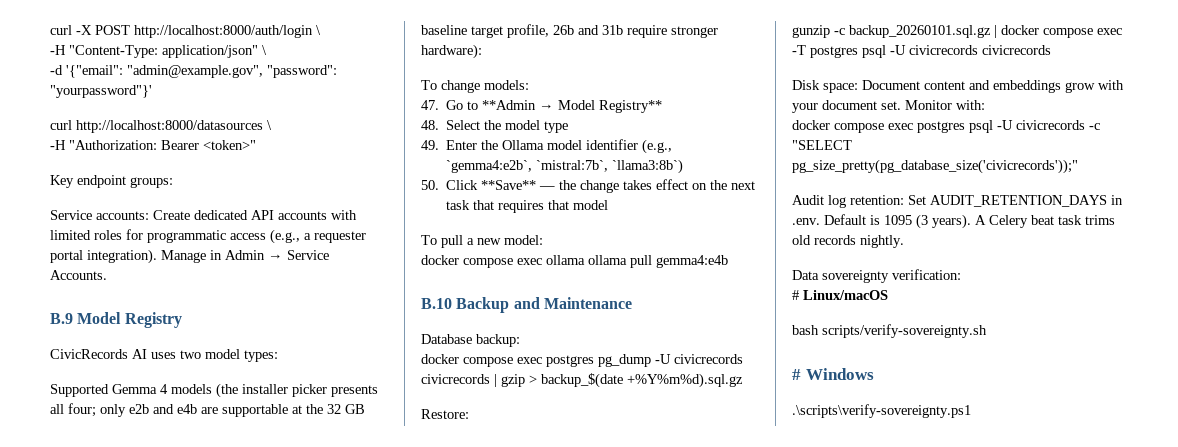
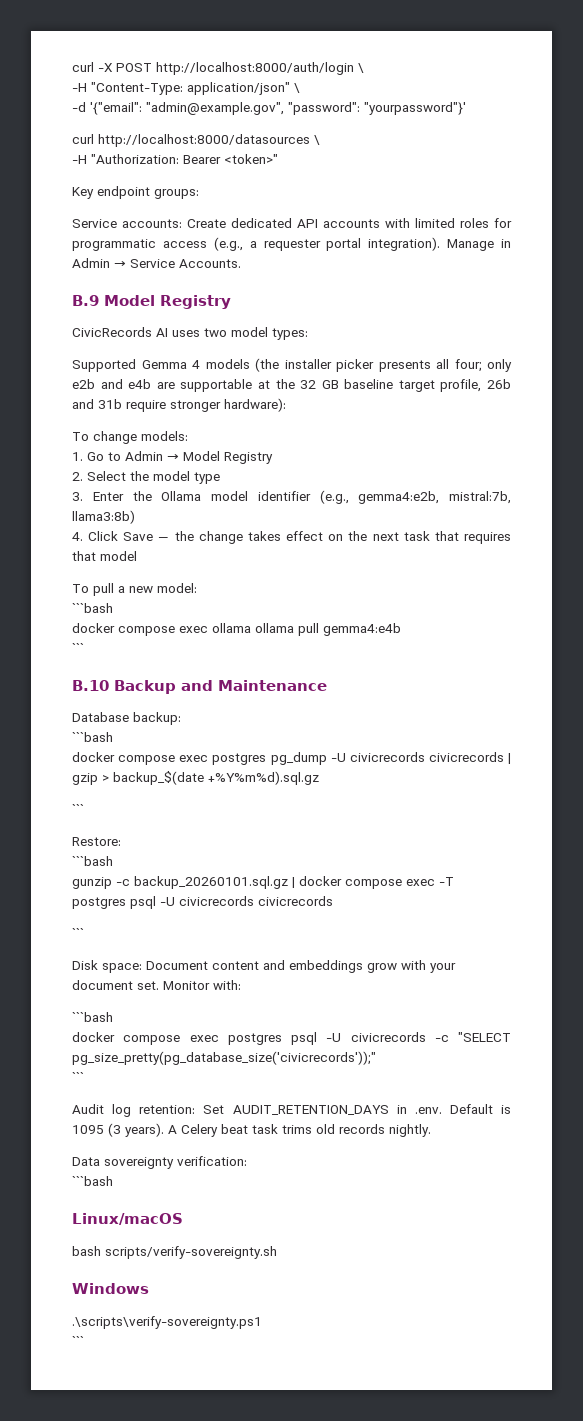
[421,100,439,110] 47. -> [72,452,83,461] 1.
[482,100,537,110] **Admin -> [125,451,163,461] Admin
[599,100,663,113] [421,120,439,130] Registry** // 48. -> [224,452,273,464] [72,472,83,481] Registry // 2.
[421,140,439,150] 49. -> [72,492,83,501] 3.
[446,159,684,174] [421,180,537,190] `gemma4:e2b`, `mistral:7b`, `llama3:8b`) // 50. Click **Save** -> [358,491,511,504] [72,510,135,524] [72,531,154,541] gemma4:e2b, mistral:7b, llama3:8b) // 4. Click Save
(543, 240) none -> [72,603,113,613] // ```bash
(728, 261) none -> [72,643,84,653] // ```
(520, 340) none -> [72,732,113,742] // ```bash
(743, 380) none -> [72,804,84,814] // ```
(469, 414) none -> [72,856,113,866] // ```bash
(1051, 50) none -> [72,928,84,938] // ```
(985, 105) none -> [72,1012,113,1022] // ```bash
(1078, 166) none -> [72,1072,84,1082] // ```
[792,290,799,300] # -> [72,1176,113,1186] ```bash //
[792,369,801,380] # -> (277, 1252) none
(971, 411) none -> [72,1336,84,1346] // ```

